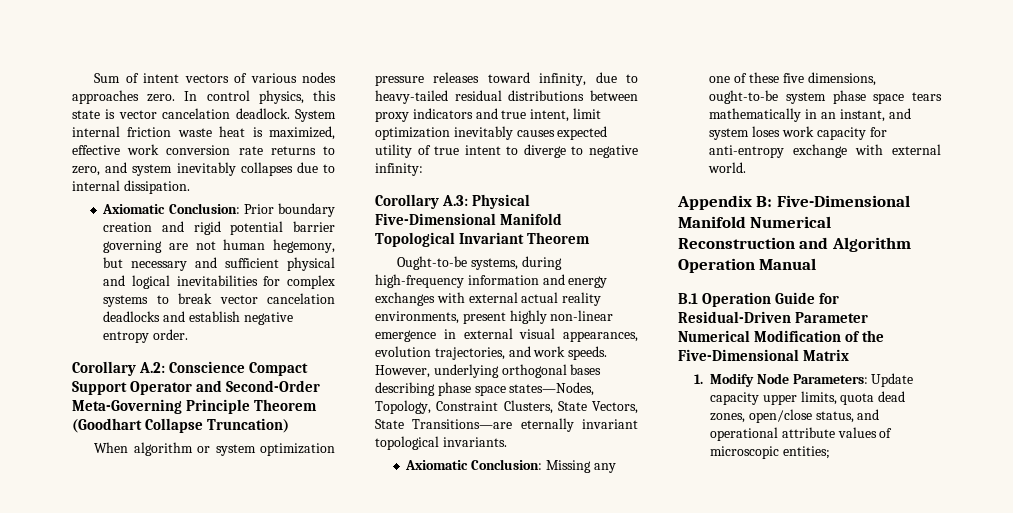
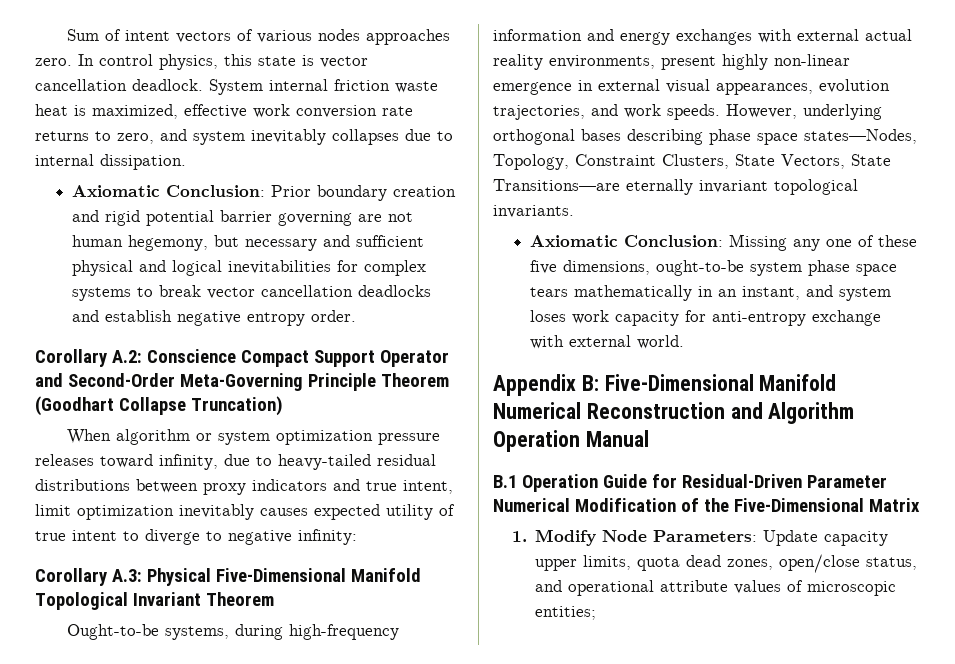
[162,108,231,119] cancelation -> [35,79,127,91] cancellation
[267,293,335,304] cancelation -> [261,285,354,297] cancellation

